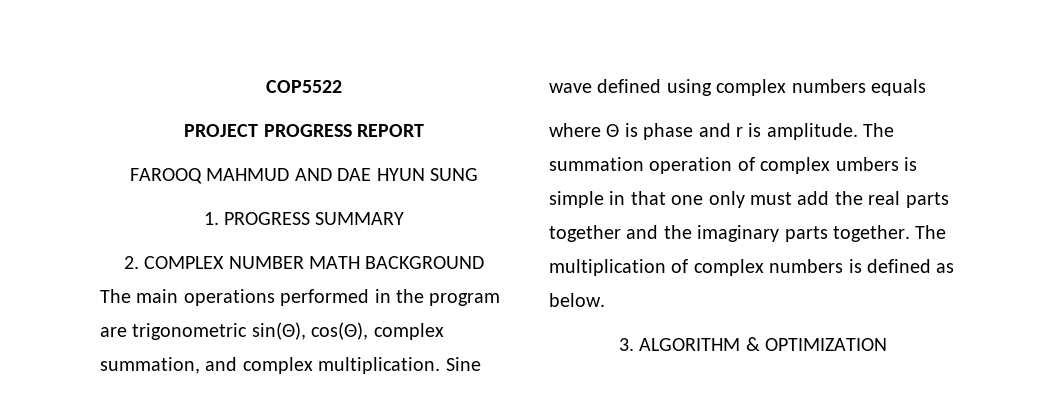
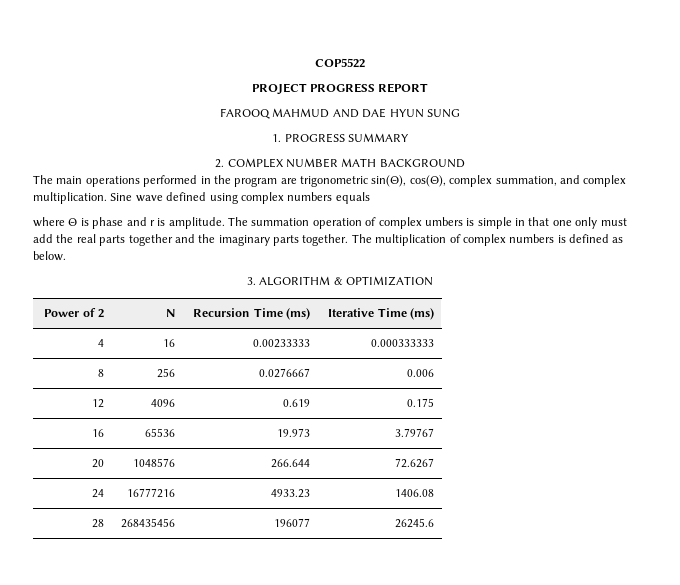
(888, 344) none -> [44,308,105,318] [166,309,176,317] [193,308,311,320] [328,308,435,320] [98,339,105,347] [163,339,176,347] [253,339,311,348] [371,339,435,347] [98,369,105,377] [157,368,176,378] [259,368,311,378] [407,369,435,377] [92,399,105,408] [151,399,176,407] [283,399,311,407] [407,398,435,407] [92,429,105,437] [145,428,176,437] [277,428,311,437] [395,428,435,437] [92,459,105,468] [133,458,176,467] [271,459,311,468] [395,458,435,468] [92,489,105,498] [127,488,176,498] [271,489,311,498] [395,489,435,497] [92,519,105,528] [121,518,176,528] [274,518,311,527] [395,518,435,528] // Power of 2 | N | Recursion Time (ms) | Iterative Time (ms) // 4 | 16 | 0.00233333 | 0.000333333 // 8 | 256 | 0.0276667 | 0.006 // 12 | 4096 | 0.619 | 0.175 // 16 | 65536 | 19.973 | 3.79767 // 20 | 1048576 | 266.644 | 72.6267 // 24 | 16777216 | 4933.23 | 1406.08 // 28 | 268435456 | 196077 | 26245.6

